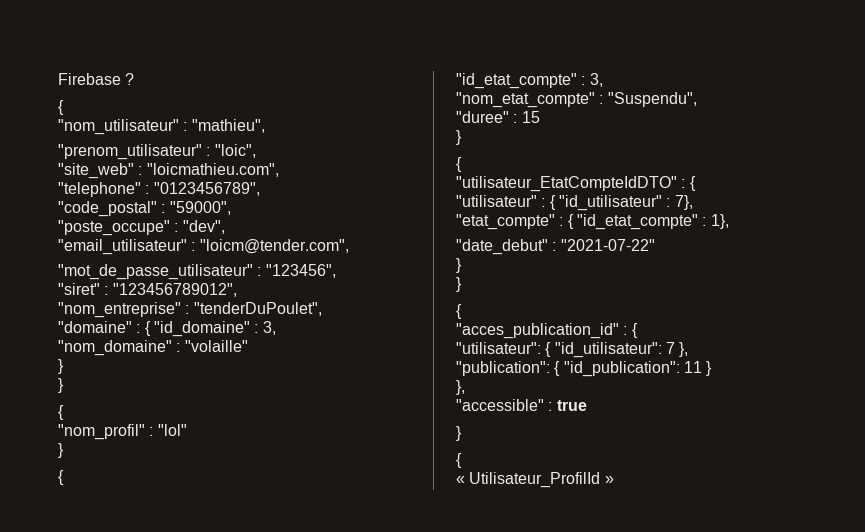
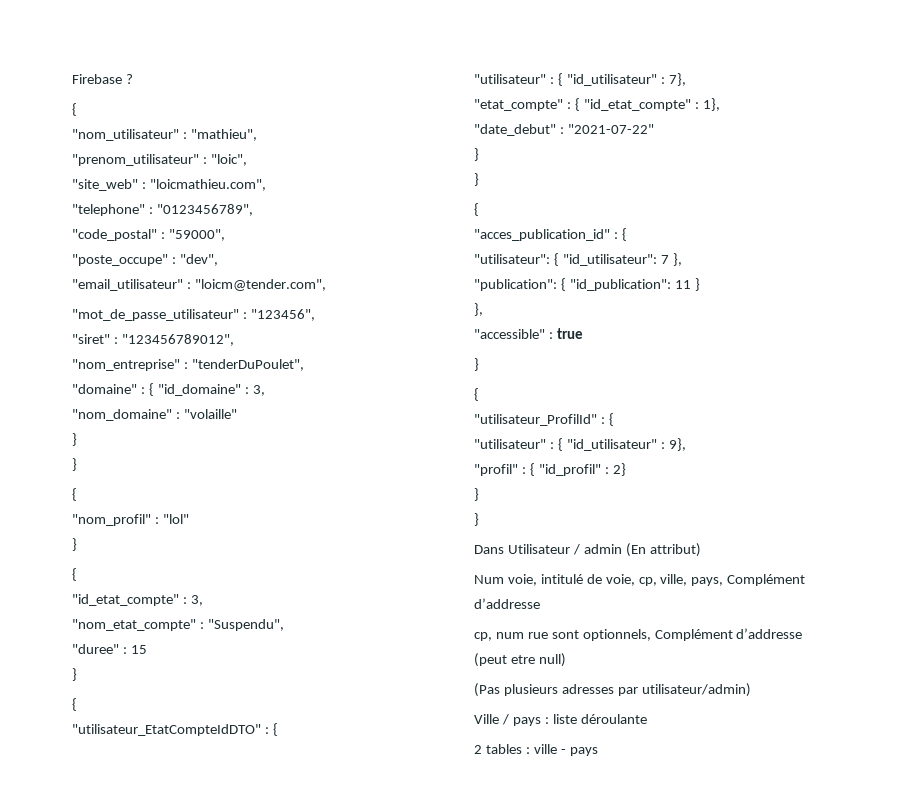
[456,472,614,488] « Utilisateur_ProfilId » -> [474,413,614,426] [474,438,686,451] [474,463,626,476] [474,488,479,501] [474,513,479,526] [474,543,701,557] [474,574,806,586] [474,598,540,609] [474,628,803,641] [474,653,566,667] [474,683,751,697] [474,714,647,726] [474,744,598,756] "utilisateur_ProfilId" : { // "utilisateur" : { "id_utilisateur" : 9}, // "profil" : { "id_profil" : 2} // } // } // Dans Utilisateur / admin (En attribut) // Num voie, intitulé de voie, cp, ville, pays, Complément d’addresse // cp, num rue sont optionnels, Complément d’addresse (peut etre null) // (Pas plusieurs adresses par utilisateur/admin) // Ville / pays : liste déroulante // 2 tables : ville - pays

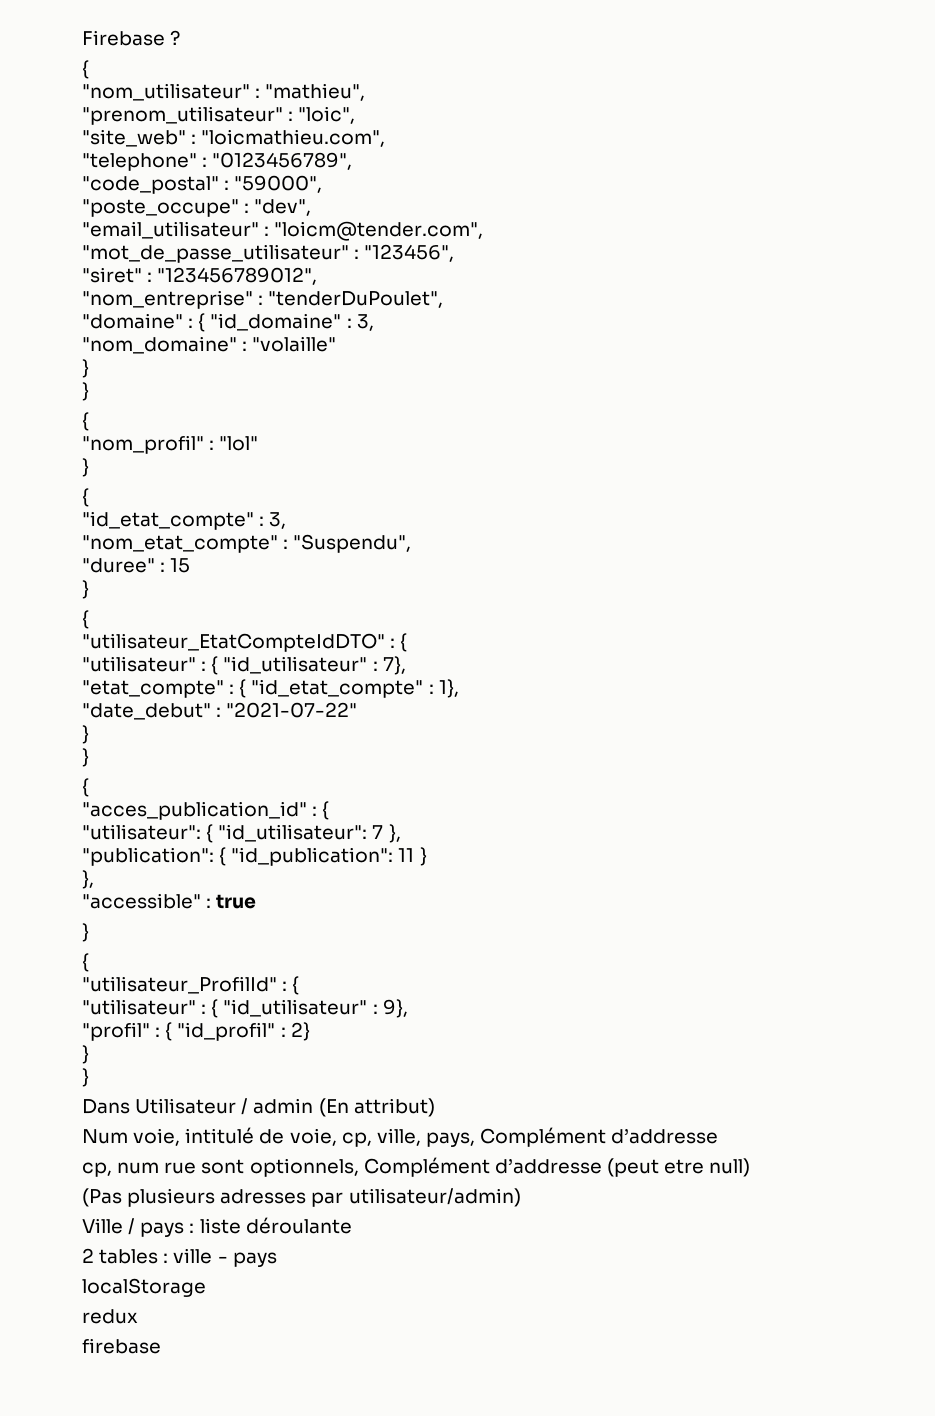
(598, 751) none -> [82,1278,206,1297] [82,1309,138,1324] [82,1338,161,1354] // localStorage // redux // firebase

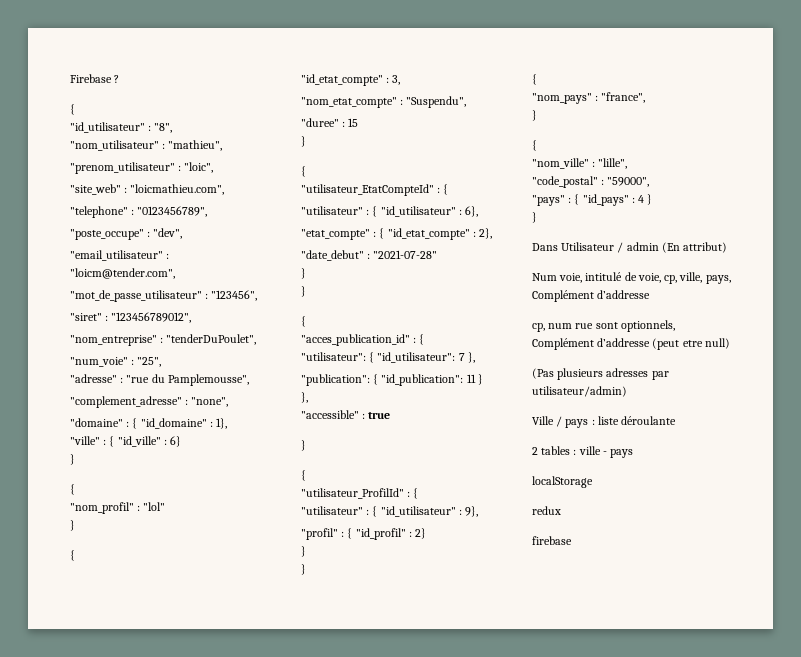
(89, 69) none -> [70,122,173,133] // "id_utilisateur" : "8",
[82,175,323,194] // "code_postal" : "59000", -> (208, 211) none
(444, 299) none -> [70,357,162,367] [70,374,249,386] [70,396,229,408] // "num_voie" : "25", // "adresse" : "rue du Pamplemousse", // "complement_adresse" : "none",
[356,314,374,331] [82,336,337,354] [82,359,89,378] 3, // "nom_domaine" : "volaille" // } -> [216,418,228,429] [70,436,182,447] 1}, // "ville" : { "id_ville" : 6}
[82,633,408,652] [82,656,406,675] "utilisateur_EtatCompteIdDTO" : { // "utilisateur" : { "id_utilisateur" : 7}, -> [301,184,449,196] [301,206,479,217] "utilisateur_EtatCompteId" : { // "utilisateur" : { "id_utilisateur" : 6},
[438,679,459,698] 1}, -> [479,228,493,239] 2},
[226,702,358,718] "2021-07-22" -> [373,250,438,259] "2021-07-28"
(89, 1077) none -> [532,74,537,85] [532,92,646,104] [532,110,537,121] [532,140,537,151] [532,158,628,169] [532,176,650,188] [532,194,653,206] [532,212,537,223] // { // "nom_pays" : "france", // } // { // "nom_ville" : "lille", // "code_postal" : "59000", // "pays" : { "id_pays" : 4 } // }

